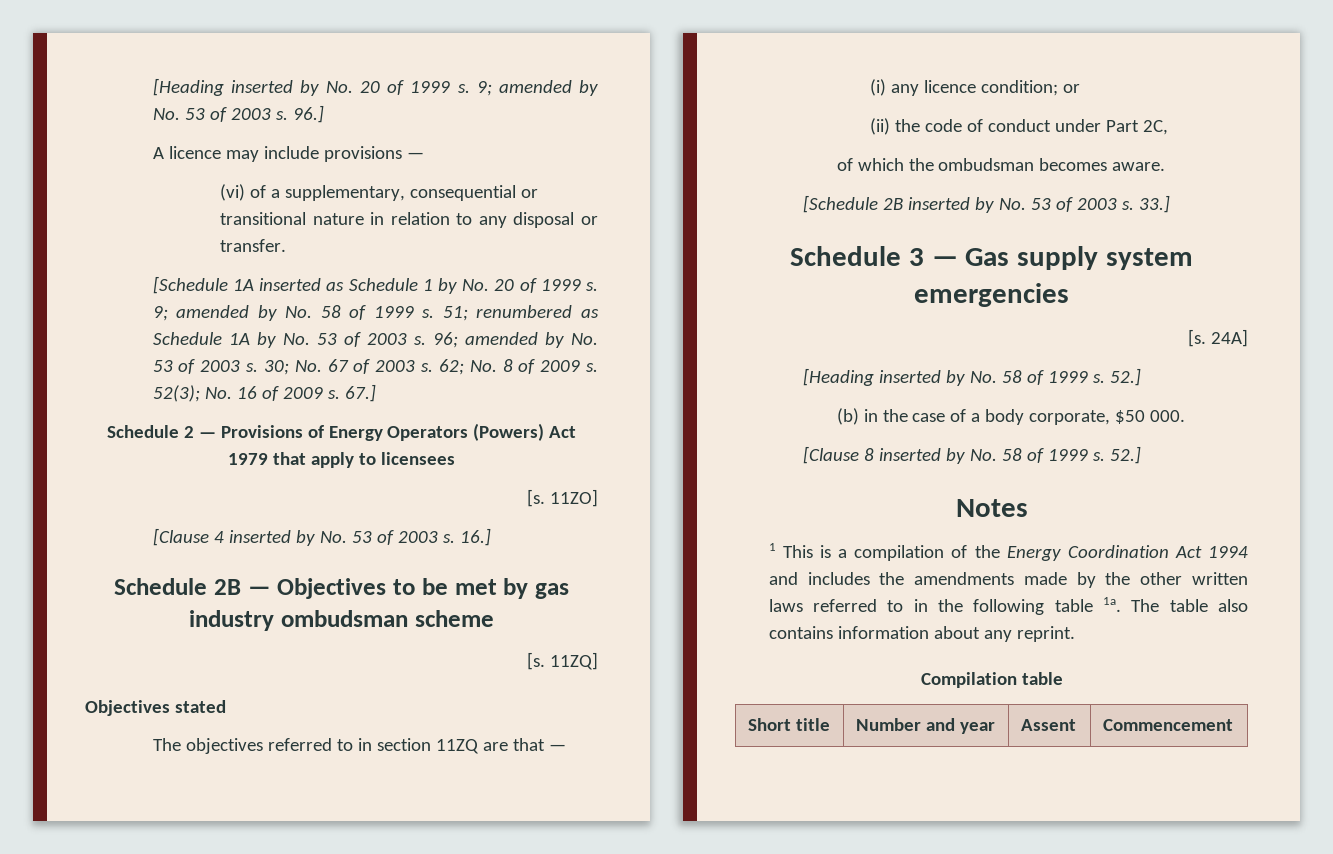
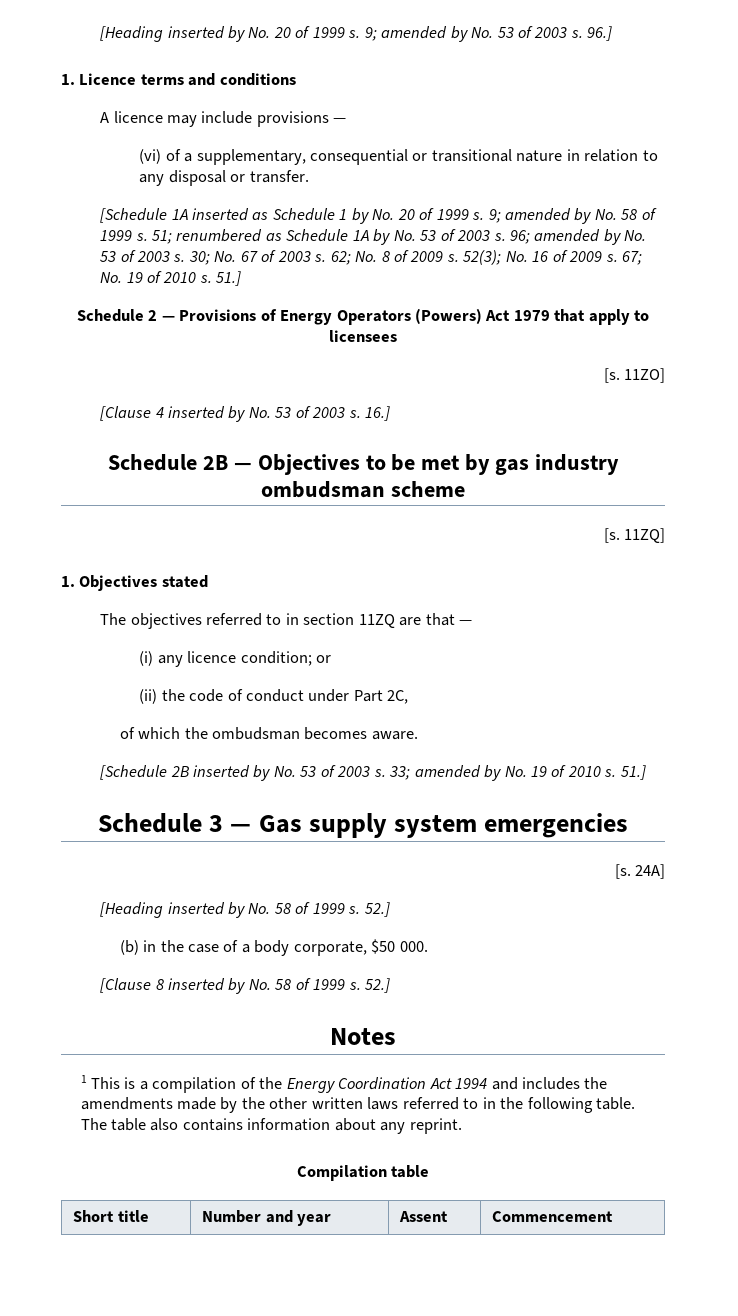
(324, 114) none -> [61,73,296,86] // 1. Licence terms and conditions
[344,384,376,402] 67.] -> [622,251,643,265] [100,271,242,286] 67; No. 19 of 2010 s. 51.]
(598, 661) none -> [61,576,75,587] 1.
[1138,195,1170,213] 33.] -> [389,765,646,781] 33; amended by No. 19 of 2010 s. 51.]
[1054,597,1122,612] table 1a. -> [596,1097,636,1110] table.

